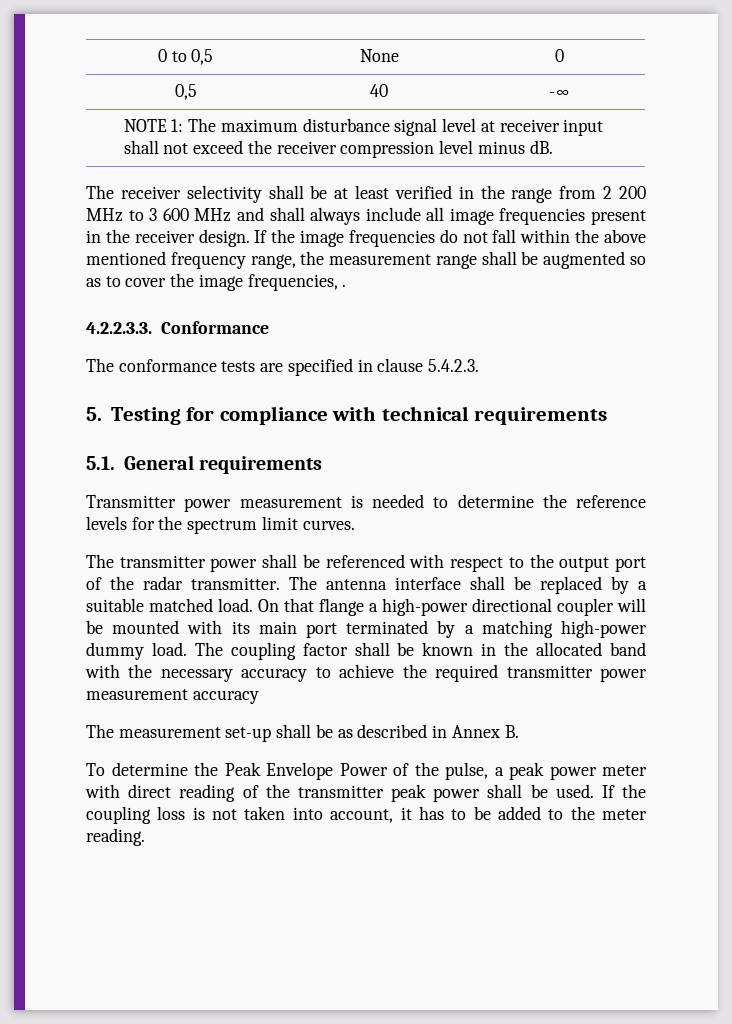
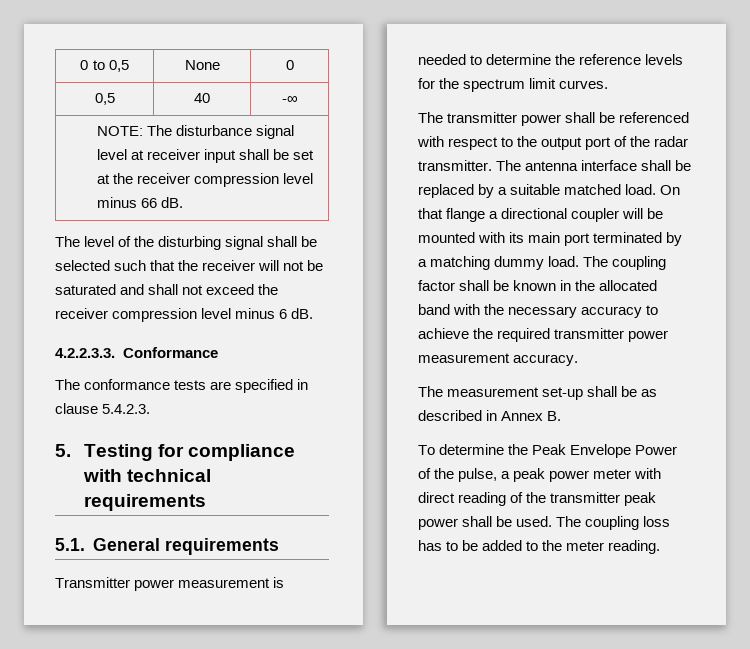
[123,118,298,132] NOTE 1: The maximum -> [97,125,173,136] NOTE: The
(159, 147) none -> [273,149,315,160] [97,173,314,187] [97,197,184,208] [55,236,318,250] [55,260,324,271] [55,284,179,295] be set at the receiver compression level minus 66 dB. // The level of the disturbing signal shall be selected such that the receiver will not be saturated and shall
[529,140,553,154] [86,185,647,203] [86,207,646,225] [86,229,647,247] [86,251,646,269] [86,273,347,291] dB. // The receiver selectivity shall be at least verified in the range from 2 200 MHz to 3 600 MHz and shall always include all image frequencies present in the receiver design. If the image frequencies do not fall within the above mentioned frequency range, the measurement range shall be augmented so as to cover the image frequencies, . -> [279,308,314,319] 6 dB.
[382,598,468,616] high-power -> (499, 215) none
[561,620,647,638] high-power -> (491, 263) none
[192,690,259,704] accuracy -> [513,354,579,366] accuracy.
[601,784,646,798] [86,806,412,824] If the coupling loss is not taken into account, it -> [556,516,671,530] The coupling loss

